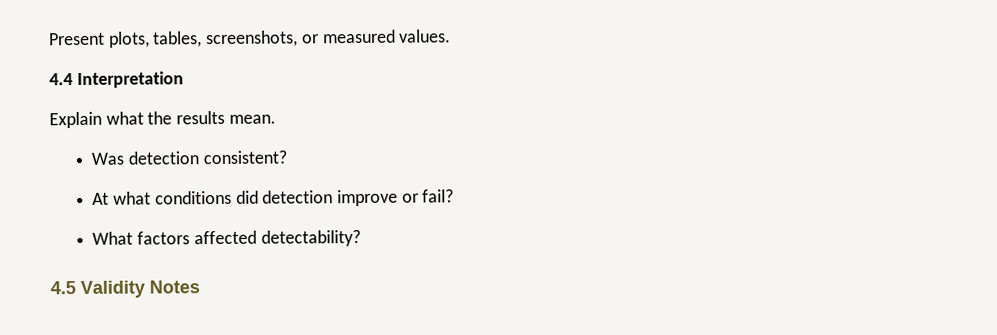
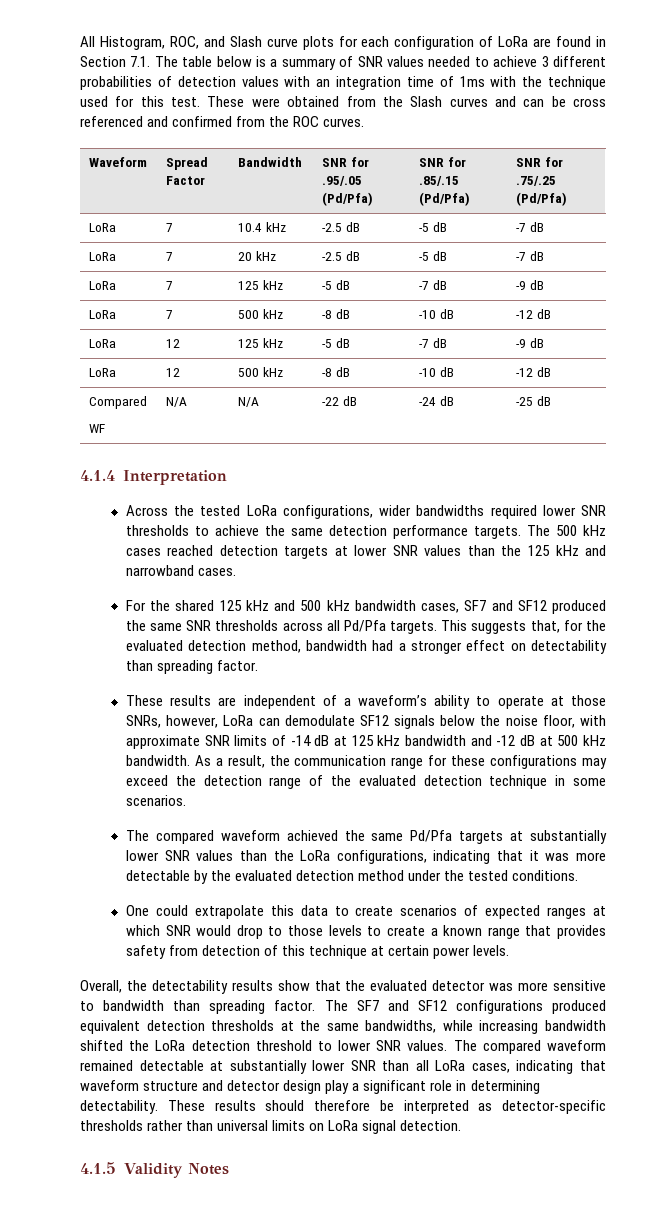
[49,29,452,48] [49,71,184,89] [49,110,276,129] [91,150,287,165] [92,189,455,207] [92,229,361,247] [50,281,76,295] Present plots, tables, screenshots, or measured values. // 4.4 Interpretation // Explain what the results mean. // Was detection consistent? // At what conditions did detection improve or fail? // What factors affected detectability? // 4.5 -> [80,36,607,50] [80,56,606,70] [80,76,606,90] [80,96,606,107] [80,116,365,127] [89,157,148,167] [166,157,209,170] [166,176,206,185] [238,157,303,167] [322,157,369,167] [322,176,363,186] [322,192,374,206] [419,157,466,167] [419,176,460,186] [419,192,471,206] [516,157,563,167] [516,176,557,186] [516,192,568,206] [89,223,117,232] [166,223,174,232] [238,222,286,232] [322,222,360,232] [419,222,447,232] [516,222,544,232] [89,252,117,261] [166,252,174,261] [238,251,276,261] [322,251,360,261] [419,251,447,261] [516,251,544,261] [89,281,117,290] [166,281,174,290] [238,280,283,290] [322,280,350,290] [419,280,447,290] [516,280,544,290] [89,310,117,319] [166,310,174,319] [238,309,283,319] [322,309,350,319] [419,309,454,319] [516,309,551,319] [89,339,117,348] [166,339,181,348] [238,338,283,348] [322,338,350,348] [419,338,447,348] [516,338,544,348] [89,368,117,377] [166,368,181,377] [238,367,283,377] [322,367,350,377] [419,367,454,377] [516,367,551,377] [89,396,148,409] [89,424,106,433] [166,397,188,407] [238,397,260,407] [322,396,357,406] [419,396,454,406] [516,396,551,406] [80,470,227,485] [125,505,606,519] [125,525,606,539] [125,545,607,559] [125,565,237,576] [125,600,607,614] [125,620,606,634] [125,640,607,654] [125,660,259,674] [125,695,606,709] [125,715,607,729] [125,735,607,749] [125,755,607,769] [125,775,606,789] [125,795,186,806] [125,830,607,844] [125,850,606,864] [125,870,579,884] [125,905,606,919] [125,925,606,939] [125,945,510,959] [80,980,607,994] [80,1000,607,1014] [80,1020,606,1034] [80,1040,606,1054] [80,1060,606,1074] [80,1080,540,1094] [80,1100,606,1114] [80,1120,462,1134] [80,1162,116,1174] All Histogram, ROC, and Slash curve plots for each configuration of LoRa are found in Section 7.1. The table below is a summary of SNR values needed to achieve 3 different probabilities of detection values with an integration time of 1ms with the technique used for this test. These were obtained from the Slash curves and can be cross referenced and confirmed from the ROC curves. // Waveform | Spread Factor | Bandwidth | SNR for .95/.05 (Pd/Pfa) | SNR for .85/.15 (Pd/Pfa) | SNR for .75/.25 (Pd/Pfa) // LoRa | 7 | 10.4 kHz | -2.5 dB | -5 dB | -7 dB // LoRa | 7 | 20 kHz | -2.5 dB | -5 dB | -7 dB // LoRa | 7 | 125 kHz | -5 dB | -7 dB | -9 dB // LoRa | 7 | 500 kHz | -8 dB | -10 dB | -12 dB // LoRa | 12 | 125 kHz | -5 dB | -7 dB | -9 dB // LoRa | 12 | 500 kHz | -8 dB | -10 dB | -12 dB // Compared // WF | N/A | N/A | -22 dB | -24 dB | -25 dB // 4.1.4 Interpretation // Across the tested LoRa configurations, wider bandwidths required lower SNR thresholds to achieve the same detection performance targets. The 500 kHz cases reached detection targets at lower SNR values than the 125 kHz and narrowband cases. // For the shared 125 kHz and 500 kHz bandwidth cases, SF7 and SF12 produced the same SNR thresholds across all Pd/Pfa targets. This suggests that, for the evaluated detection method, bandwidth had a stronger effect on detectability than spreading factor. // These results are independent of a waveform’s ability to operate at those SNRs, however, LoRa can demodulate SF12 signals below the noise floor, with approximate SNR limits of -14 dB at 125 kHz bandwidth and -12 dB at 500 kHz bandwidth. As a result, the communication range for these configurations may exceed the detection range of the evaluated detection technique in some scenarios. // The compared waveform achieved the same Pd/Pfa targets at substantially lower SNR values than the LoRa configurations, indicating that it was more detectable by the evaluated detection method under the tested conditions. // One could extrapolate this data to create scenarios of expected ranges at which SNR would drop to those levels to create a known range that provides safety from detection of this technique at certain power levels. // Overall, the detectability results show that the evaluated detector was more sensitive to bandwidth than spreading factor. The SF7 and SF12 configurations produced equivalent detection thresholds at the same bandwidths, while increasing bandwidth shifted the LoRa detection threshold to lower SNR values. The compared waveform remained detectable at substantially lower SNR than all LoRa cases, indicating that waveform structure and detector design play a significant role in determining detectability. These results should therefore be interpreted as detector-specific thresholds rather than universal limits on LoRa signal detection. // 4.1.5

